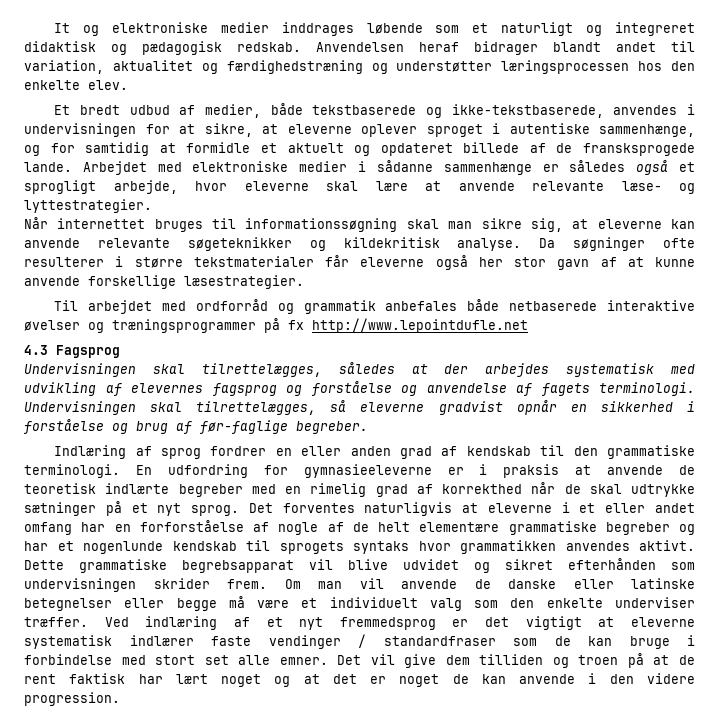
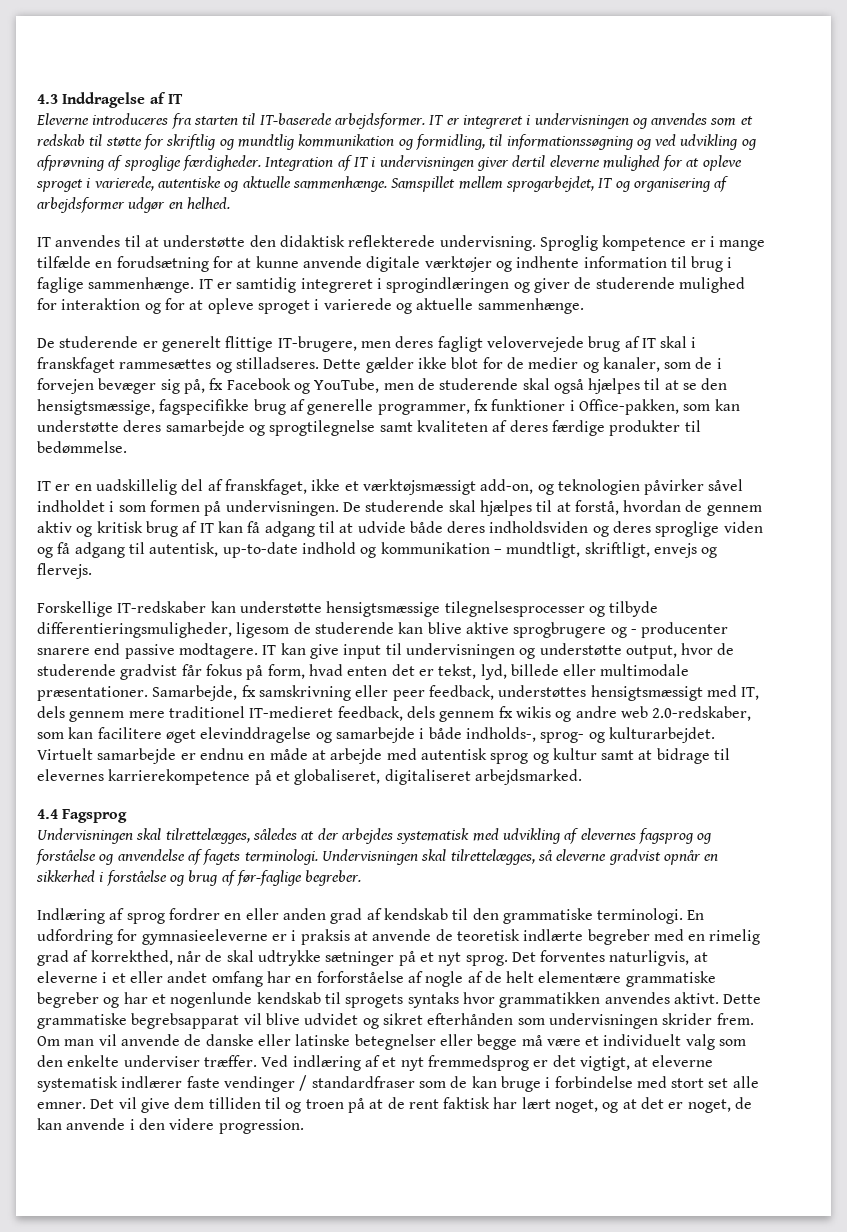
[54,22,695,36] [24,41,695,55] [24,60,695,74] [24,80,128,90] [54,103,695,118] [24,123,695,137] [24,142,695,156] [24,160,696,175] [24,180,695,194] [24,199,152,213] [24,217,696,232] [24,237,695,251] [24,255,695,270] [24,275,304,289] [54,299,696,314] [24,318,528,333] [24,345,48,355] It og elektroniske medier inddrages løbende som et naturligt og integreret didaktisk og pædagogisk redskab. Anvendelsen heraf bidrager blandt andet til variation, aktualitet og færdighedstræning og understøtter læringsprocessen hos den enkelte elev. // Et bredt udbud af medier, både tekstbaserede og ikke-tekstbaserede, anvendes i undervisningen for at sikre, at eleverne oplever sproget i autentiske sammenhænge, og for samtidig at formidle et aktuelt og opdateret billede af de fransksprogede lande. Arbejdet med elektroniske medier i sådanne sammenhænge er således også et sprogligt arbejde, hvor eleverne skal lære at anvende relevante læse- og lyttestrategier. // Når internettet bruges til informationssøgning skal man sikre sig, at eleverne kan anvende relevante søgeteknikker og kildekritisk analyse. Da søgninger ofte resulterer i større tekstmaterialer får eleverne også her stor gavn af at kunne anvende forskellige læsestrategier. // Til arbejdet med ordforråd og grammatik anbefales både netbaserede interaktive øvelser og træningsprogrammer på fx http://www.lepointdufle.net // 4.3 -> [37,92,183,108] [36,113,753,129] [37,134,757,150] [37,155,742,171] [36,176,730,192] [37,197,230,213] [37,235,766,251] [37,256,733,272] [37,277,745,293] [37,298,584,314] [37,336,697,352] [37,357,722,373] [37,378,728,394] [37,399,740,415] [37,420,701,436] [37,441,127,453] [37,479,744,495] [37,500,762,516] [37,521,763,537] [37,542,718,558] [37,563,92,579] [37,601,659,617] [37,622,729,638] [37,643,735,659] [37,664,690,680] [37,685,760,701] [37,706,752,722] [37,727,715,743] [37,748,731,764] [37,769,582,785] [37,809,58,819] 4.3 Inddragelse af IT // Eleverne introduceres fra starten til IT-baserede arbejdsformer. IT er integreret i undervisningen og anvendes som et redskab til støtte for skriftlig og mundtlig kommunikation og formidling, til informationssøgning og ved udvikling og afprøvning af sproglige færdigheder. Integration af IT i undervisningen giver dertil eleverne mulighed for at opleve sproget i varierede, autentiske og aktuelle sammenhænge. Samspillet mellem sprogarbejdet, IT og organisering af arbejdsformer udgør en helhed. // IT anvendes til at understøtte den didaktisk reflekterede undervisning. Sproglig kompetence er i mange tilfælde en forudsætning for at kunne anvende digitale værktøjer og indhente information til brug i faglige sammenhænge. IT er samtidig integreret i sprogindlæringen og giver de studerende mulighed for interaktion og for at opleve sproget i varierede og aktuelle sammenhænge. // De studerende er generelt flittige IT-brugere, men deres fagligt velovervejede brug af IT skal i franskfaget rammesættes og stilladseres. Dette gælder ikke blot for de medier og kanaler, som de i forvejen bevæger sig på, fx Facebook og YouTube, men de studerende skal også hjælpes til at se den hensigtsmæssige, fagspecifikke brug af generelle programmer, fx funktioner i Office-pakken, som kan understøtte deres samarbejde og sprogtilegnelse samt kvaliteten af deres færdige produkter til bedømmelse. // IT er en uadskillelig del af franskfaget, ikke et værktøjsmæssigt add-on, og teknologien påvirker såvel indholdet i som formen på undervisningen. De studerende skal hjælpes til at forstå, hvordan de gennem aktiv og kritisk brug af IT kan få adgang til at udvide både deres indholdsviden og deres sproglige viden og få adgang til autentisk, up-to-date indhold og kommunikation – mundtligt, skriftligt, envejs og flervejs. // Forskellige IT-redskaber kan understøtte hensigtsmæssige tilegnelsesprocesser og tilbyde differentieringsmuligheder, ligesom de studerende kan blive aktive sprogbrugere og - producenter snarere end passive modtagere. IT kan give input til undervisningen og understøtte output, hvor de studerende gradvist får fokus på form, hvad enten det er tekst, lyd, billede eller multimodale præsentationer. Samarbejde, fx samskrivning eller peer feedback, understøttes hensigtsmæssigt med IT, dels gennem mere traditionel IT-medieret feedback, dels gennem fx wikis og andre web 2.0-redskaber, som kan facilitere øget elevinddragelse og samarbejde i både indholds-, sprog- og kulturarbejdet. Virtuelt samarbejde er endnu en måde at arbejde med autentisk sprog og kultur samt at bidrage til elevernes karrierekompetence på et globaliseret, digitaliseret arbejdsmarked. // 4.4
[442,484,522,494] korrekthed -> [90,950,173,965] korrekthed,
[364,502,453,516] naturligvis -> [609,950,690,966] naturligvis,
[525,616,582,630] vigtigt -> [579,1056,630,1071] vigtigt,
(544, 659) none -> [264,1097,281,1109] til
[221,674,262,687] noget -> [555,1099,599,1113] noget,
[399,674,440,687] noget -> [687,1099,731,1113] noget,

